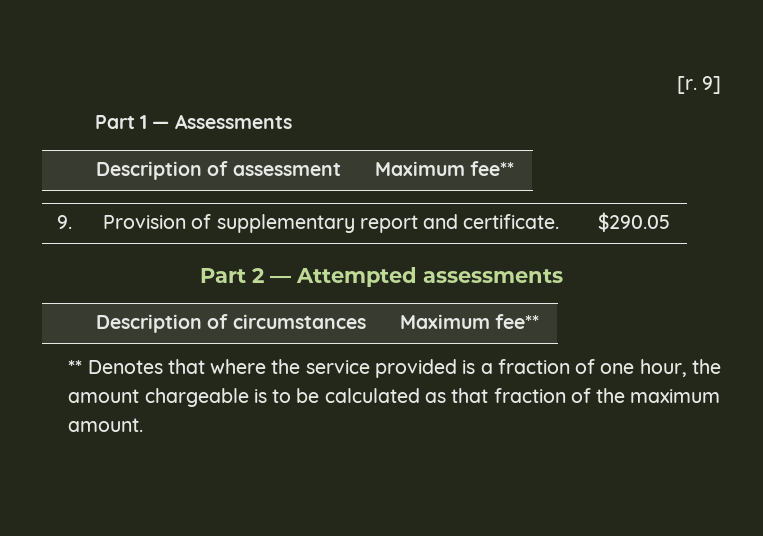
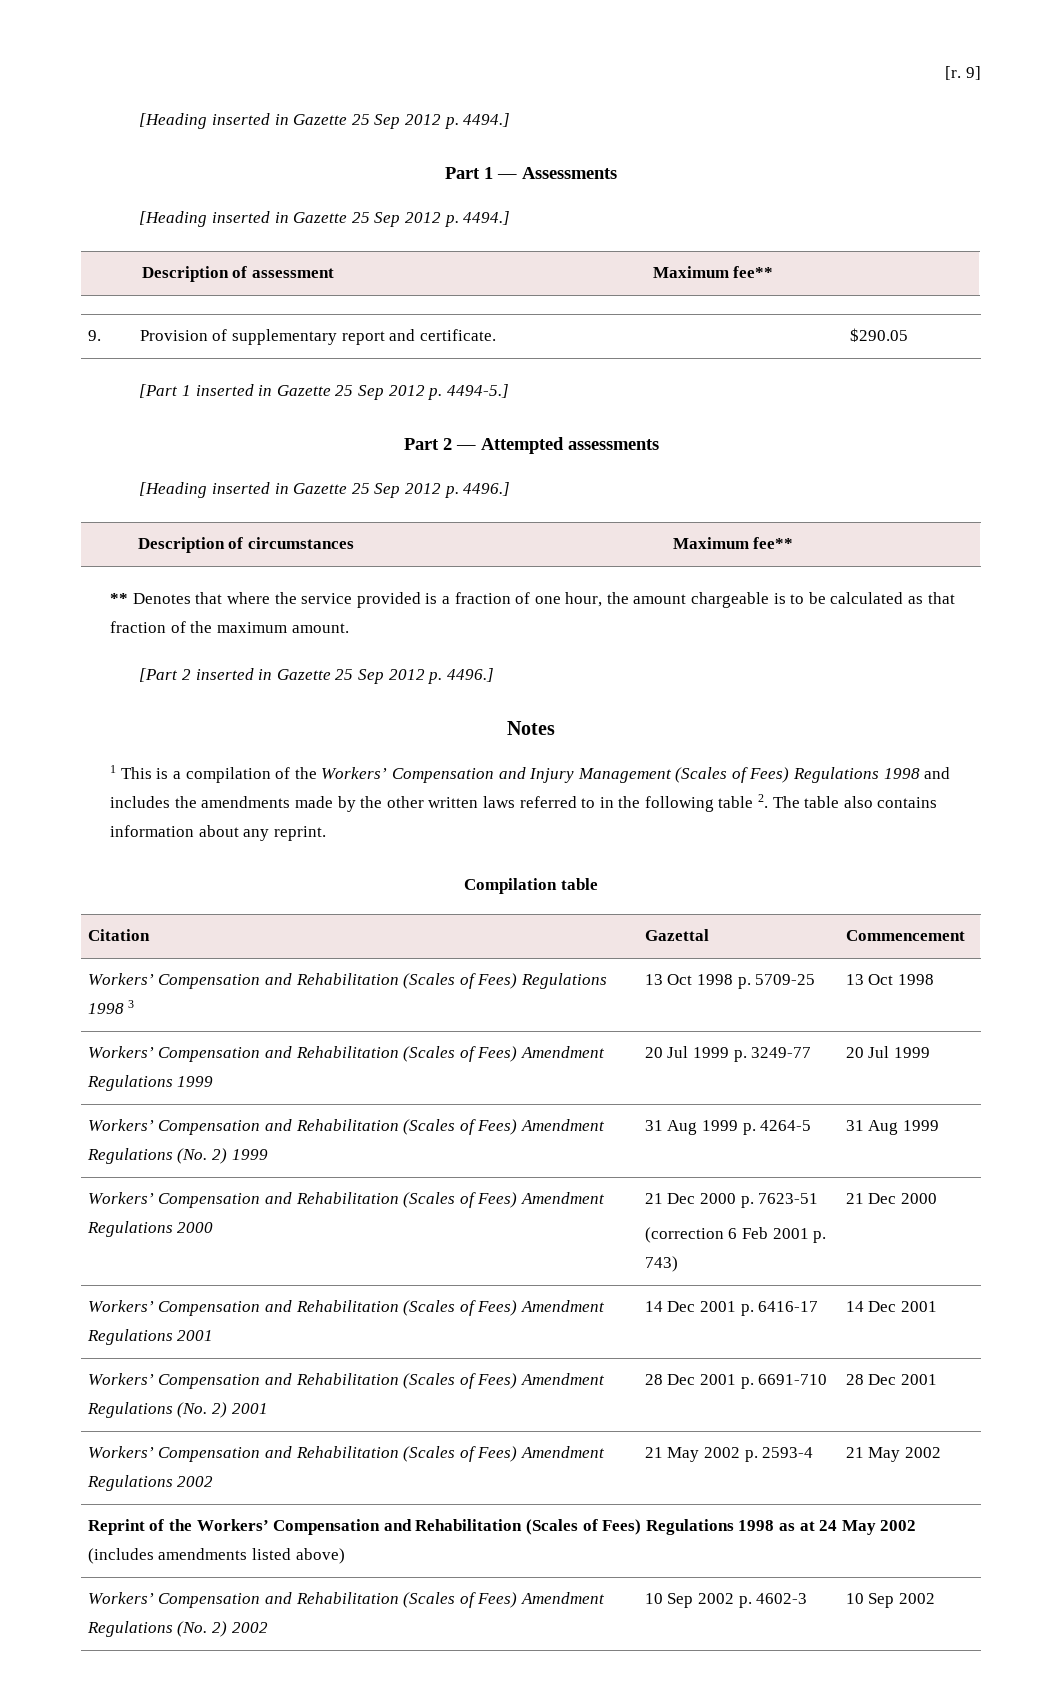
[94,114,292,129] Part 1 — Assessments -> [139,113,511,129] [445,167,617,179] [139,211,511,227] [Heading inserted in Gazette 25 Sep 2012 p. 4494.] // Part 1 — Assessments // [Heading inserted in Gazette 25 Sep 2012 p. 4494.]
(671, 222) none -> [139,384,509,400] // [Part 1 inserted in Gazette 25 Sep 2012 p. 4494-5.]
(563, 276) none -> [139,482,511,498] // [Heading inserted in Gazette 25 Sep 2012 p. 4496.]
(144, 425) none -> [139,668,494,684] [507,721,555,735] [110,765,951,783] [110,794,938,812] [110,825,326,841] [464,878,598,894] [87,929,150,941] [644,929,709,941] [845,930,965,941] [87,973,607,989] [87,1000,135,1014] [644,974,816,989] [845,974,935,985] [87,1046,605,1062] [86,1075,214,1091] [644,1046,812,1062] [845,1046,931,1058] [87,1119,605,1135] [86,1148,268,1164] [644,1120,812,1135] [845,1120,940,1135] [87,1192,605,1208] [86,1221,214,1237] [644,1193,819,1208] [644,1227,827,1243] [644,1256,678,1272] [845,1193,938,1204] [87,1300,605,1316] [86,1329,214,1345] [644,1301,819,1316] [845,1301,938,1312] [87,1373,605,1389] [86,1402,268,1418] [644,1374,828,1389] [845,1374,938,1385] [87,1446,605,1462] [86,1475,214,1491] [644,1447,814,1462] [845,1447,942,1462] [87,1519,917,1535] [87,1548,345,1564] [87,1592,605,1608] [86,1621,268,1637] [644,1593,808,1608] [845,1593,936,1608] // [Part 2 inserted in Gazette 25 Sep 2012 p. 4496.] // Notes // 1 This is a compilation of the Workers’ Compensation and Injury Management (Scales of Fees) Regulations 1998 and includes the amendments made by the other written laws referred to in the following table 2. The table also contains information about any reprint. // Compilation table // Citation | Gazettal | Commencement // Workers’ Compensation and Rehabilitation (Scales of Fees) Regulations 1998 3 | 13 Oct 1998 p. 5709-25 | 13 Oct 1998 // Workers’ Compensation and Rehabilitation (Scales of Fees) Amendment Regulations 1999 | 20 Jul 1999 p. 3249-77 | 20 Jul 1999 // Workers’ Compensation and Rehabilitation (Scales of Fees) Amendment Regulations (No. 2) 1999 | 31 Aug 1999 p. 4264-5 | 31 Aug 1999 // Workers’ Compensation and Rehabilitation (Scales of Fees) Amendment Regulations 2000 | 21 Dec 2000 p. 7623-51 // (correction 6 Feb 2001 p. 743) | 21 Dec 2000 // Workers’ Compensation and Rehabilitation (Scales of Fees) Amendment Regulations 2001 | 14 Dec 2001 p. 6416-17 | 14 Dec 2001 // Workers’ Compensation and Rehabilitation (Scales of Fees) Amendment Regulations (No. 2) 2001 | 28 Dec 2001 p. 6691-710 | 28 Dec 2001 // Workers’ Compensation and Rehabilitation (Scales of Fees) Amendment Regulations 2002 | 21 May 2002 p. 2593-4 | 21 May 2002 // Reprint of the Workers’ Compensation and Rehabilitation (Scales of Fees) Regulations 1998 as at 24 May 2002 (includes amendments listed above) // Workers’ Compensation and Rehabilitation (Scales of Fees) Amendment Regulations (No. 2) 2002 | 10 Sep 2002 p. 4602-3 | 10 Sep 2002

